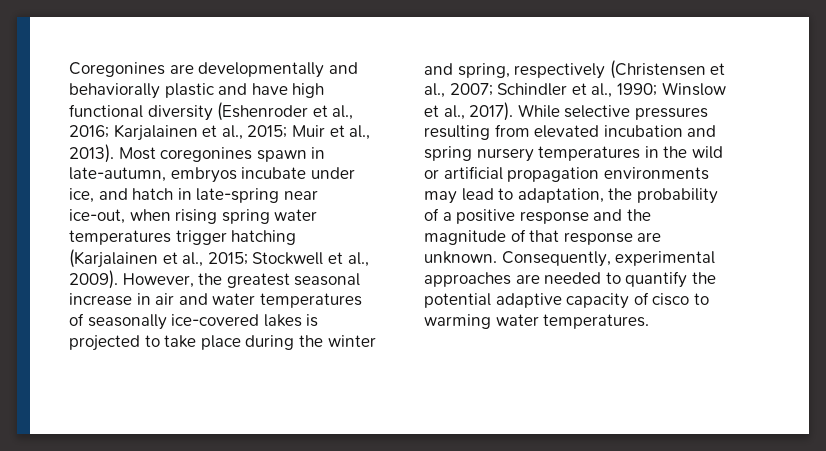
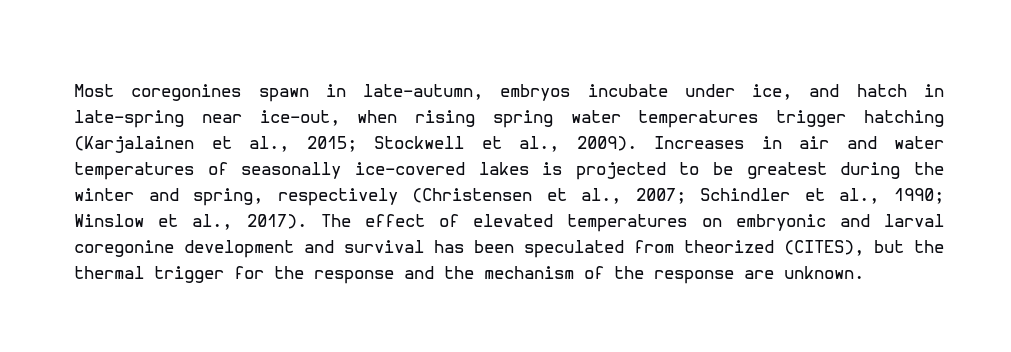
[69,62,358,78] [69,83,325,99] [69,102,354,121] [69,124,371,141] [69,144,114,163] Coregonines are developmentally and behaviorally plastic and have high functional diversity (Eshenroder et al., 2016; Karjalainen et al., 2015; Muir et al., 2013). -> (74, 90) none
[122,273,361,288] [69,293,132,306] However, the greatest seasonal increase -> [654,136,744,149] Increases
[164,335,241,350] take place -> [713,162,827,179] be greatest
[517,104,708,120] [424,124,717,140] [424,146,723,162] [424,166,709,182] [424,188,718,204] [424,208,651,224] [424,229,662,245] [424,251,716,267] [424,271,716,288] [424,292,709,309] [424,314,650,329] While selective pressures resulting from elevated incubation and spring nursery temperatures in the wild or artificial propagation environments may lead to adaptation, the probability of a positive response and the magnitude of that response are unknown. Consequently, experimental approaches are needed to quantify the potential adaptive capacity of cisco to warming water temperatures. -> [320,214,944,232] [74,240,944,258] [74,266,864,284] The effect of elevated temperatures on embryonic and larval coregonine development and survival has been speculated from theorized (CITES), but the thermal trigger for the response and the mechanism of the response are unknown.

